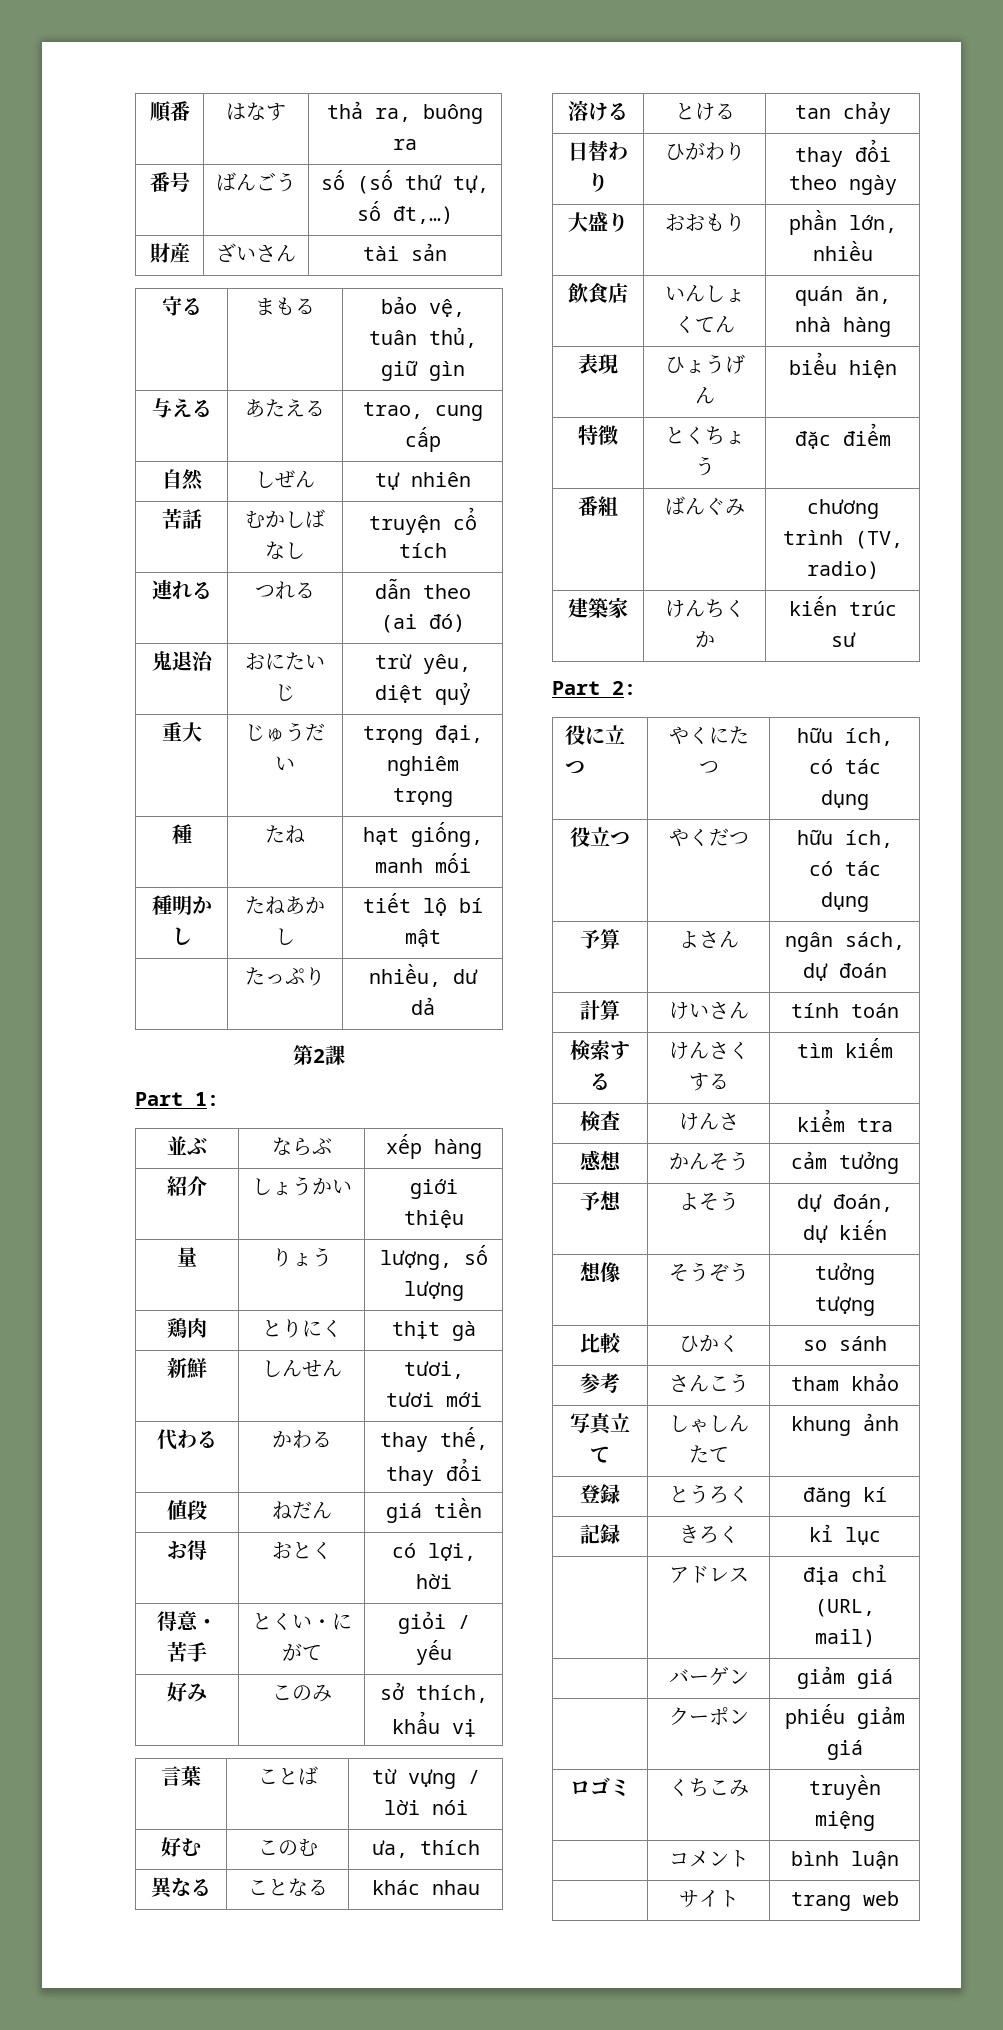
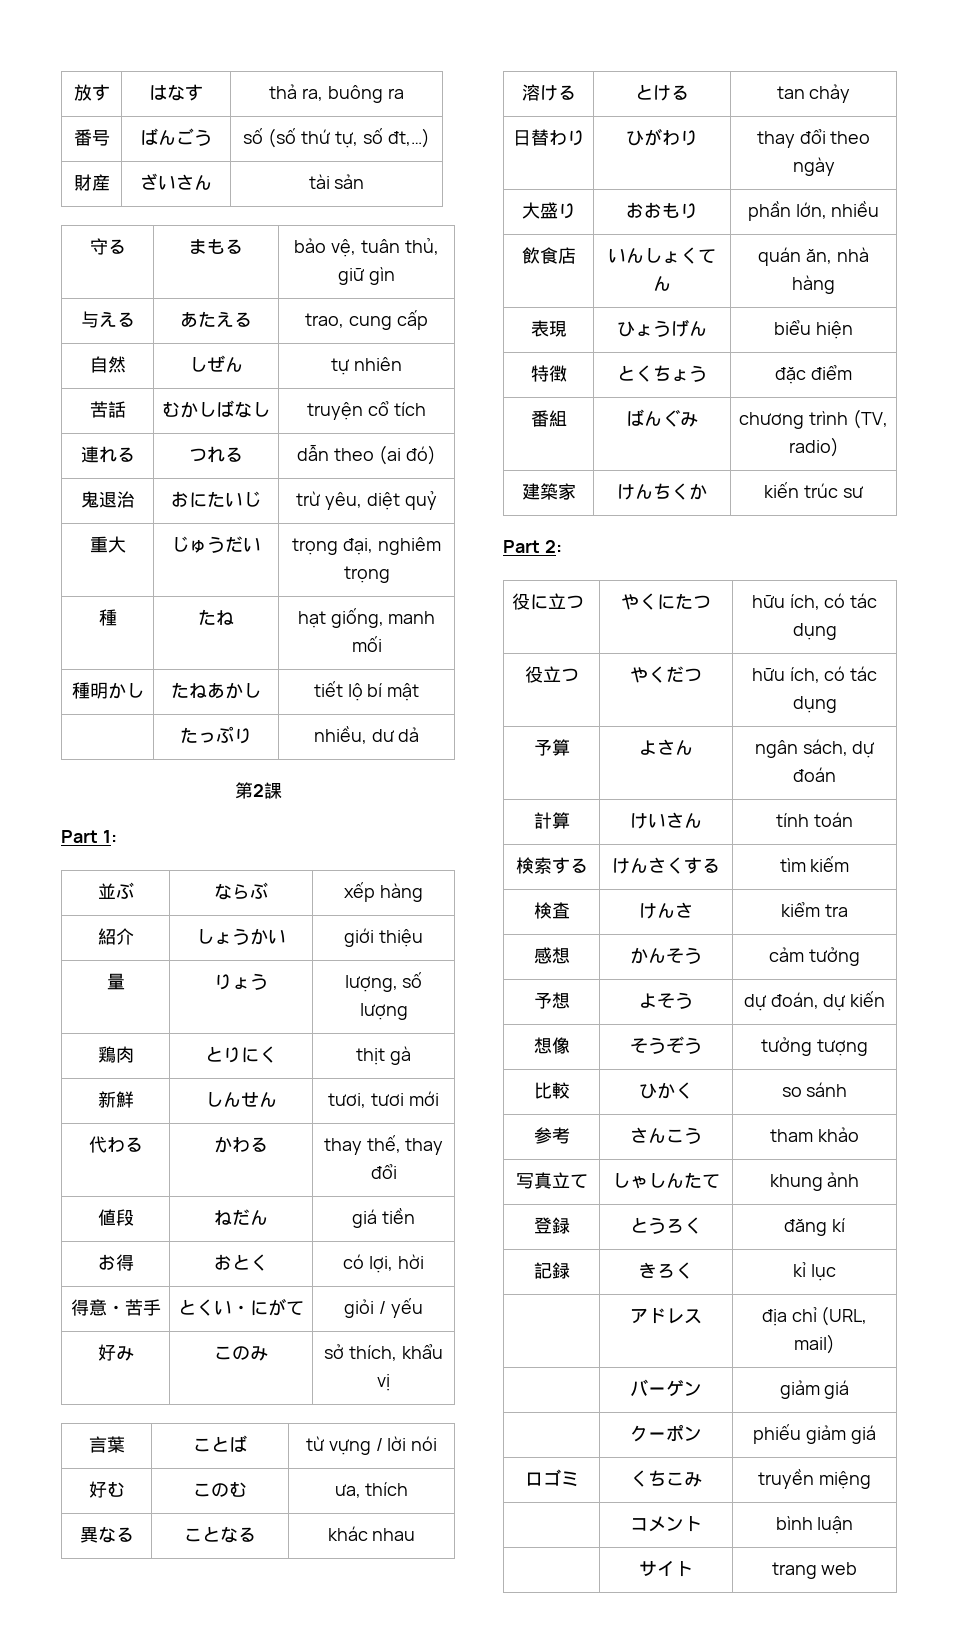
[149,101,190,122] 順番 -> [73,84,110,101] 放す

